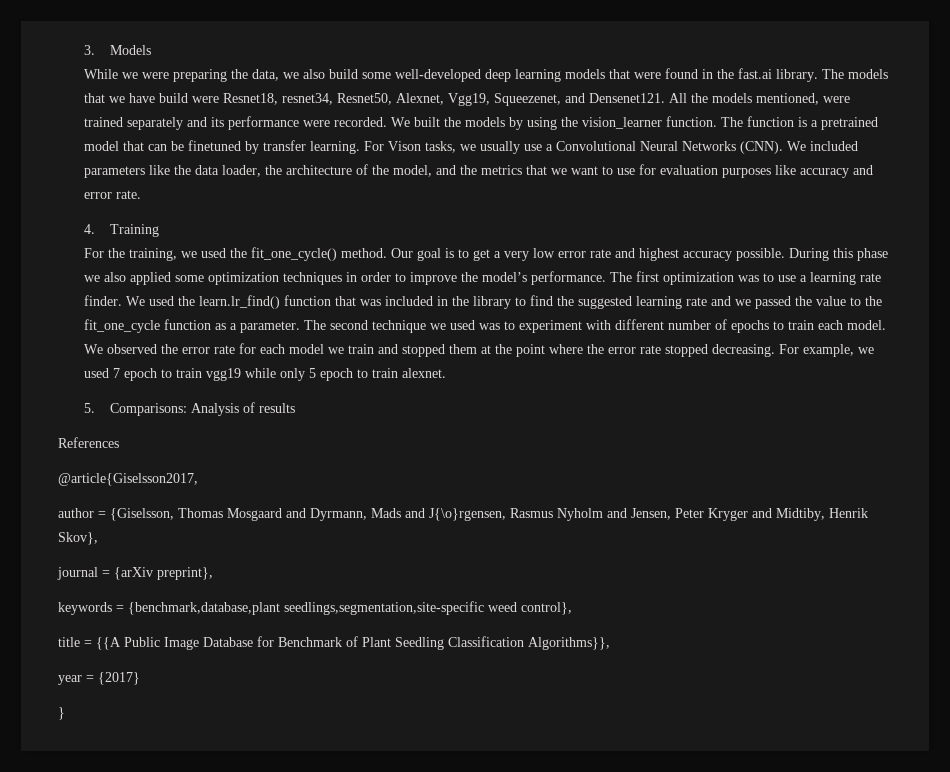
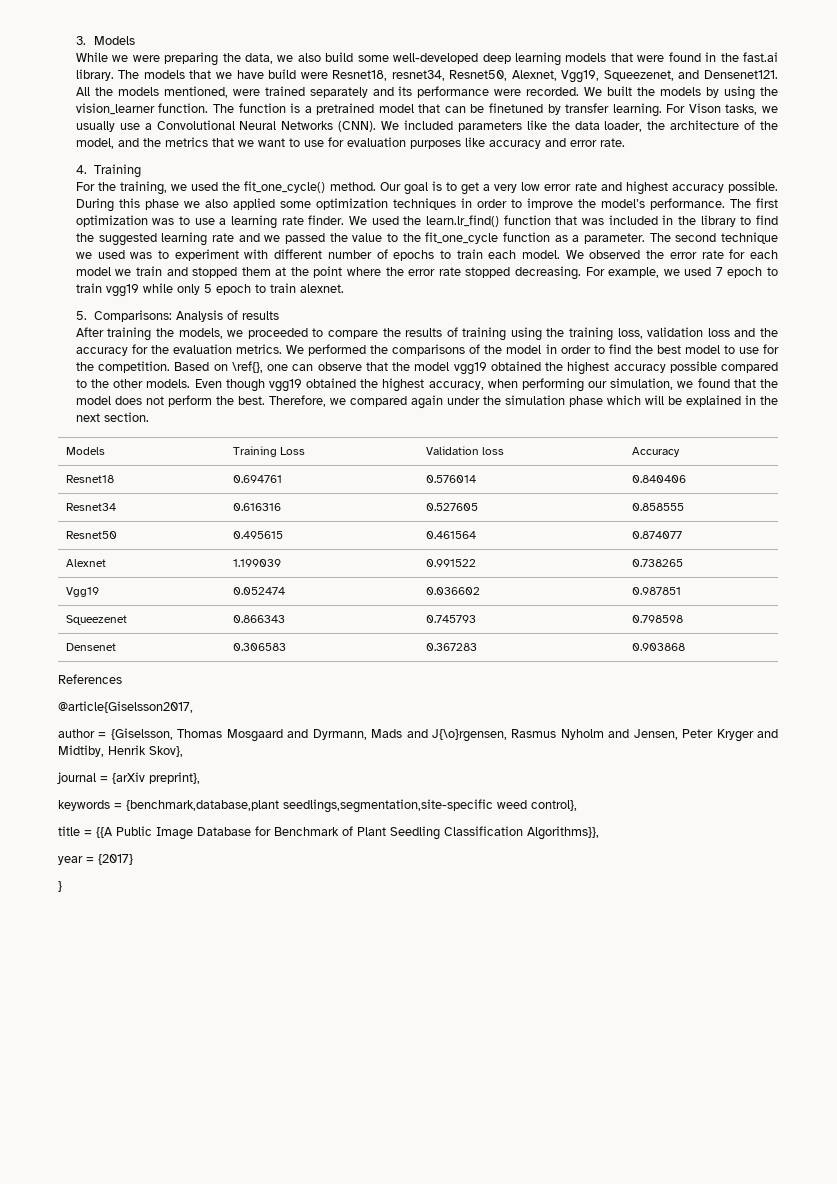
(295, 408) none -> [75,327,779,341] [75,344,780,356] [75,361,778,375] [75,378,778,392] [75,395,779,409] [75,412,149,422] [65,447,105,455] [232,446,305,457] [425,446,504,455] [631,447,680,457] [65,475,114,483] [232,475,282,483] [425,475,476,483] [631,475,686,483] [65,503,116,511] [232,503,281,511] [425,503,478,511] [631,503,684,511] [65,531,117,539] [232,531,283,539] [425,531,476,539] [631,531,682,539] [65,559,106,567] [232,559,281,567] [425,559,476,567] [631,559,683,567] [65,587,99,597] [232,587,285,595] [425,587,480,595] [631,587,681,595] [65,615,127,625] [232,615,285,623] [425,615,476,623] [631,615,683,623] [65,643,116,651] [232,643,286,651] [425,643,477,651] [631,643,685,651] // After training the models, we proceeded to compare the results of training using the training loss, validation loss and the accuracy for the evaluation metrics. We performed the comparisons of the model in order to find the best model to use for the competition. Based on \ref{}, one can observe that the model vgg19 obtained the highest accuracy possible compared to the other models. Even though vgg19 obtained the highest accuracy, when performing our simulation, we found that the model does not perform the best. Therefore, we compared again under the simulation phase which will be explained in the next section. // Models | Training Loss | Validation loss | Accuracy // Resnet18 | 0.694761 | 0.576014 | 0.840406 // Resnet34 | 0.616316 | 0.527605 | 0.858555 // Resnet50 | 0.495615 | 0.461564 | 0.874077 // Alexnet | 1.199039 | 0.991522 | 0.738265 // Vgg19 | 0.052474 | 0.036602 | 0.987851 // Squeezenet | 0.866343 | 0.745793 | 0.798598 // Densenet | 0.306583 | 0.367283 | 0.903868

